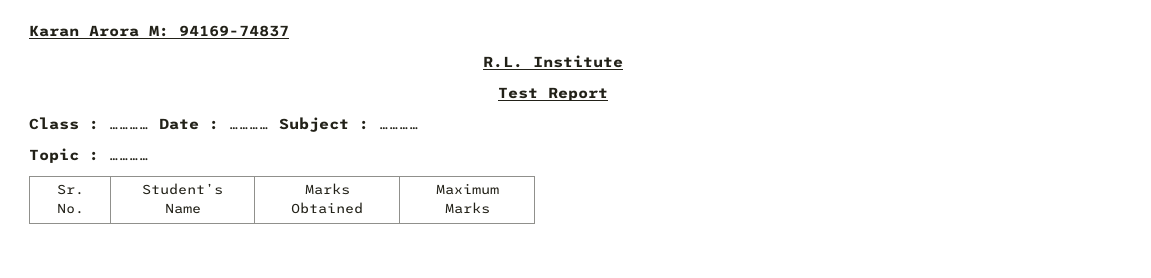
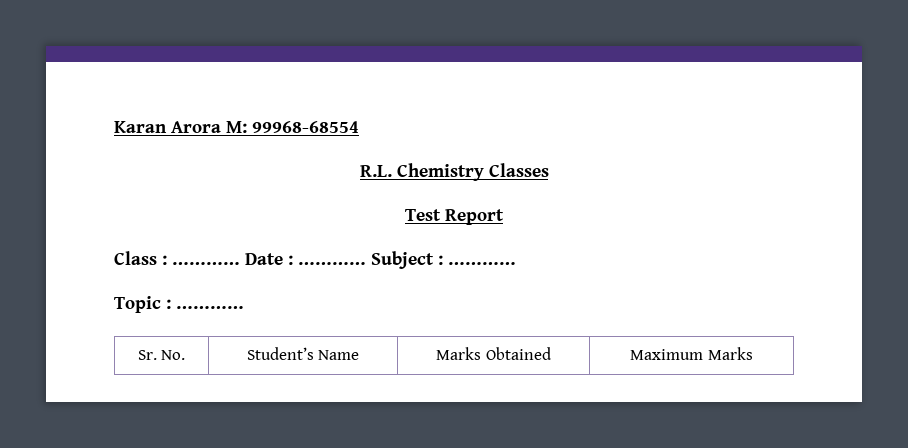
[179,25,289,37] 94169-74837 -> [251,121,359,133] 99968-68554
[533,55,623,68] Institute -> [396,163,549,181] Chemistry Classes

